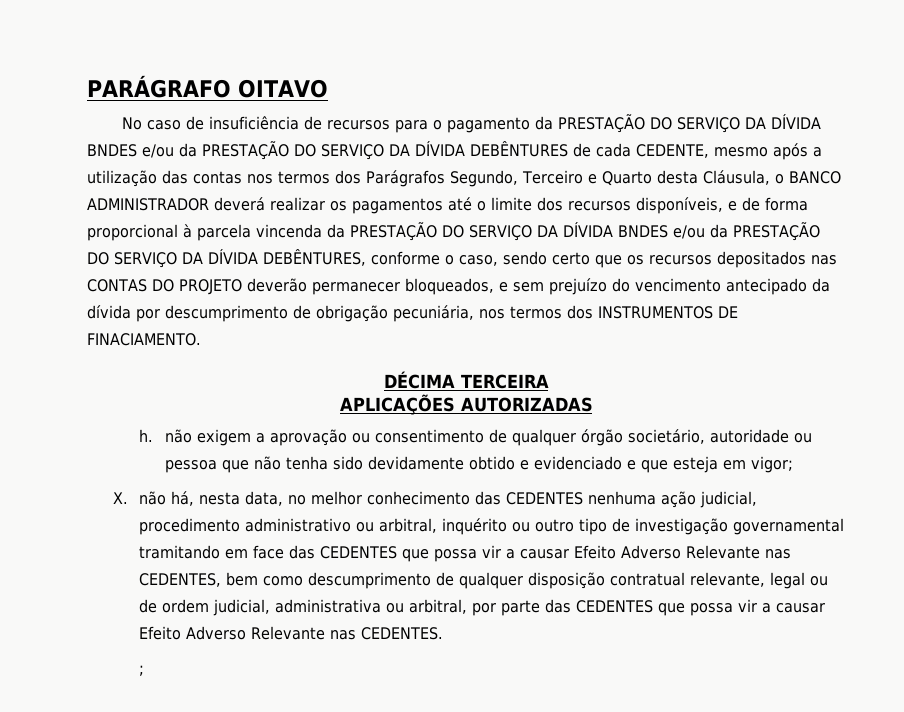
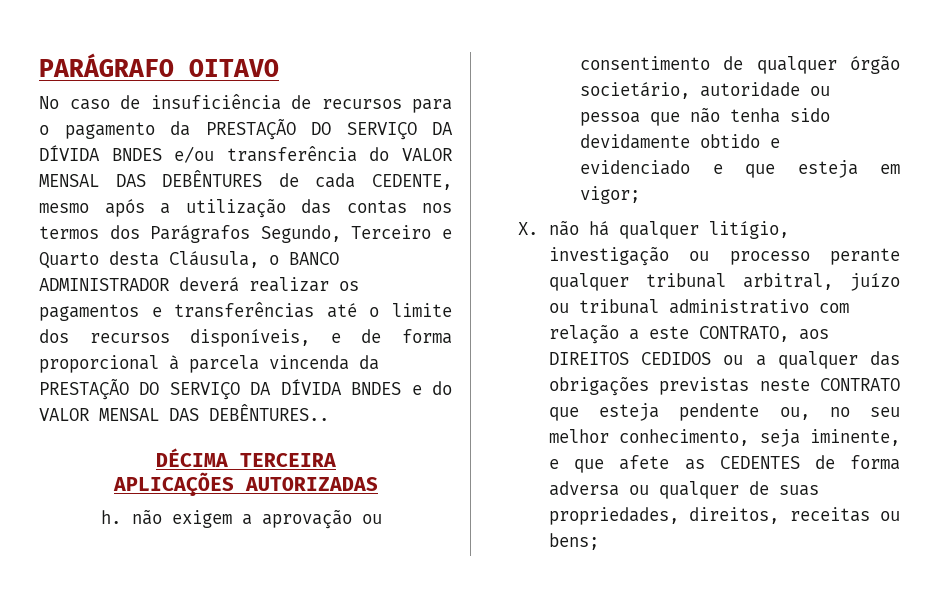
[179,141,465,160] da PRESTAÇÃO DO SERVIÇO DA DÍVIDA -> [226,146,452,162] [39,174,146,187] transferência do VALOR MENSAL DAS
(443, 206) none -> [151,302,315,318] e transferências
[672,222,820,241] [87,249,837,268] [87,278,830,295] [87,305,738,322] [87,333,201,346] e/ou da PRESTAÇÃO DO SERVIÇO DA DÍVIDA DEBÊNTURES, conforme o caso, sendo certo que os recursos depositados nas CONTAS DO PROJETO deverão permanecer bloqueados, e sem prejuízo do vencimento antecipado da dívida por descumprimento de obrigação pecuniária, nos termos dos INSTRUMENTOS DE FINACIAMENTO. -> [411,381,452,395] [39,404,329,421] e do VALOR MENSAL DAS DEBÊNTURES..
[171,491,758,508] [139,518,845,535] [139,545,792,562] [139,572,829,589] [139,599,826,616] [139,626,444,640] [139,665,145,676] há, nesta data, no melhor conhecimento das CEDENTES nenhuma ação judicial, procedimento administrativo ou arbitral, inquérito ou outro tipo de investigação governamental tramitando em face das CEDENTES que possa vir a causar Efeito Adverso Relevante nas CEDENTES, bem como descumprimento de qualquer disposição contratual relevante, legal ou de ordem judicial, administrativa ou arbitral, por parte das CEDENTES que possa vir a causar Efeito Adverso Relevante nas CEDENTES. // ; -> [589,221,790,239] [549,246,900,266] [549,273,900,291] [549,299,850,314] [549,324,830,344] [549,351,900,369] [549,376,900,396] [549,403,901,421] [549,429,900,447] [549,455,900,473] [549,481,820,499] [549,507,900,525] [549,533,600,550] há qualquer litígio, investigação ou processo perante qualquer tribunal arbitral, juízo ou tribunal administrativo com relação a este CONTRATO, aos DIREITOS CEDIDOS ou a qualquer das obrigações previstas neste CONTRATO que esteja pendente ou, no seu melhor conhecimento, seja iminente, e que afete as CEDENTES de forma adversa ou qualquer de suas propriedades, direitos, receitas ou bens;

